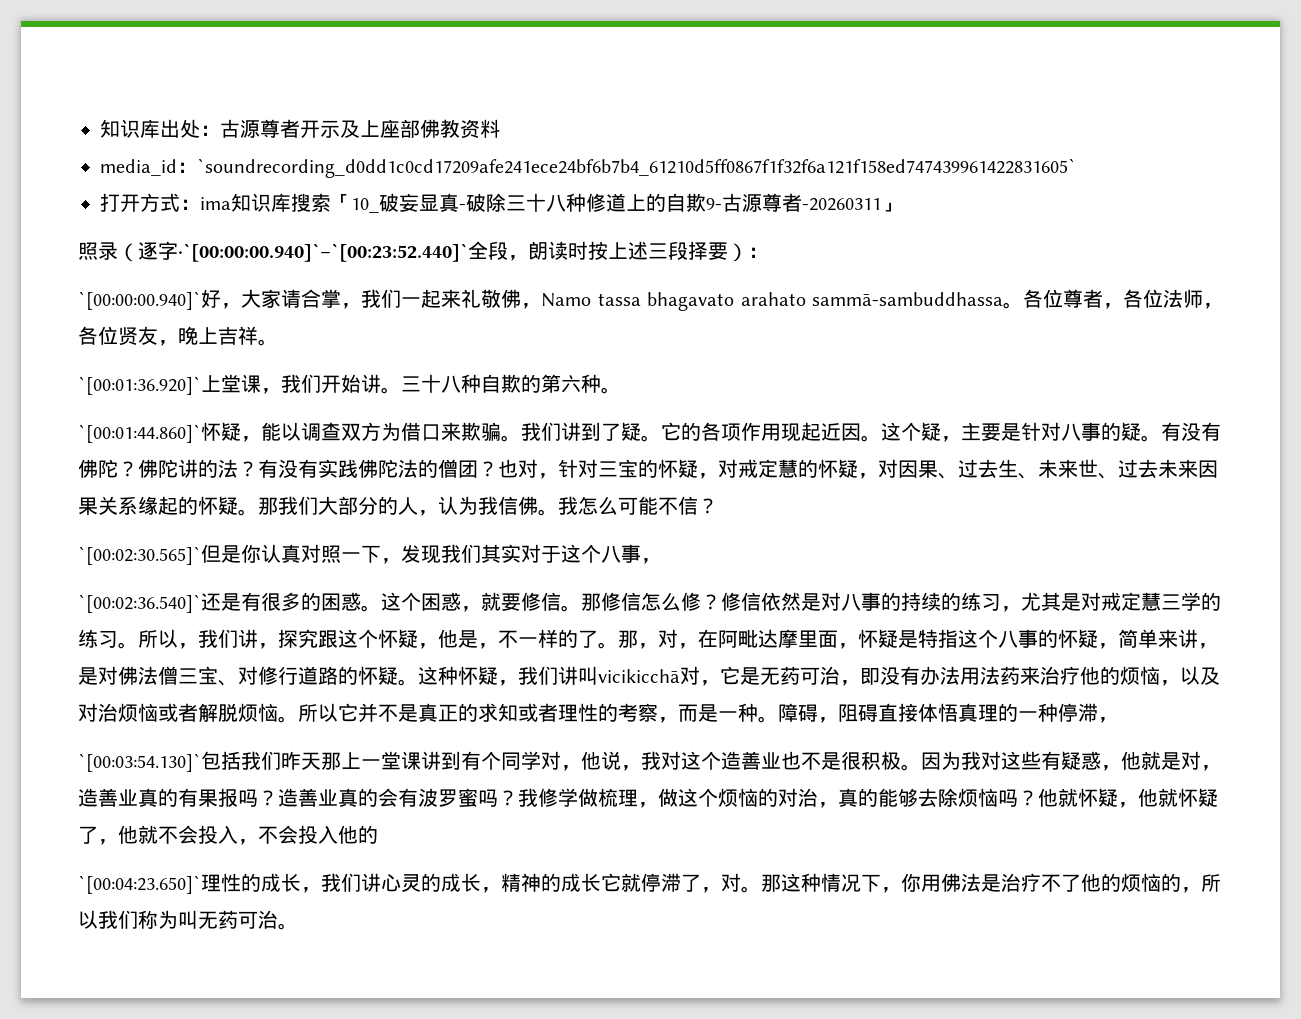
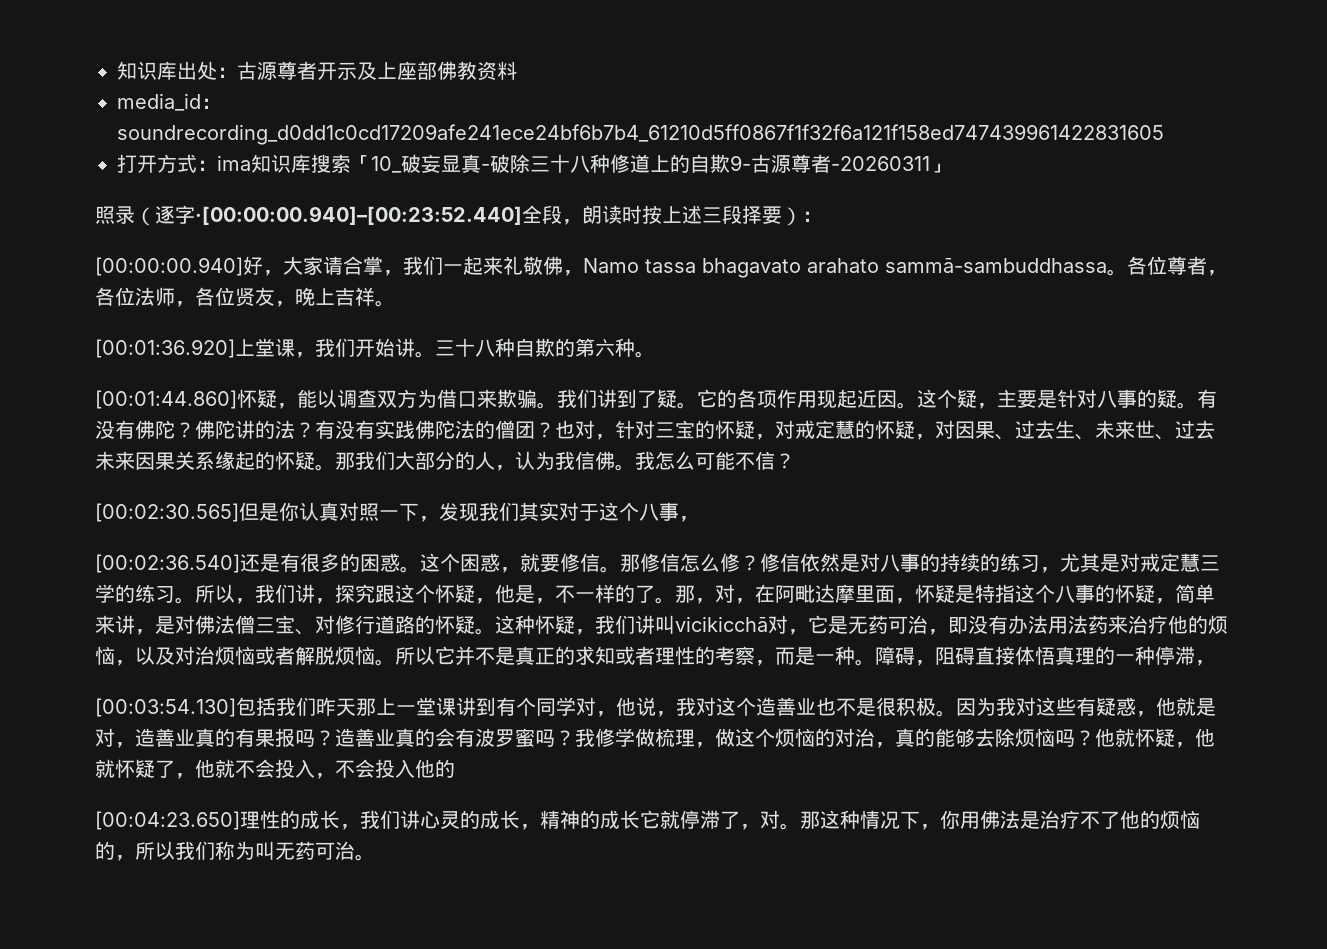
[197,158,1076,178] `soundrecording_d0dd1c0cd17209afe241ece24bf6b7b4_61210d5ff0867f1f32f6a121f158ed747439961422831605` -> [117,124,1164,145] soundrecording_d0dd1c0cd17209afe241ece24bf6b7b4_61210d5ff0867f1f32f6a121f158ed747439961422831605
[178,243,468,262] ·`[00:00:00.940]`–`[00:23:52.440]` -> [195,206,522,225] ·[00:00:00.940]–[00:23:52.440]
[78,291,201,310] `[00:00:00.940]` -> [95,257,243,276] [00:00:00.940]
[78,376,201,395] `[00:01:36.920]` -> [95,339,235,358] [00:01:36.920]
[78,424,201,443] `[00:01:44.860]` -> [95,390,237,409] [00:01:44.860]
[78,546,201,565] `[00:02:30.565]` -> [95,503,239,522] [00:02:30.565]
[78,594,201,613] `[00:02:36.540]` -> [95,554,240,573] [00:02:36.540]
[78,753,201,772] `[00:03:54.130]` -> [95,698,236,717] [00:03:54.130]
[78,875,201,894] `[00:04:23.650]` -> [95,811,240,830] [00:04:23.650]

